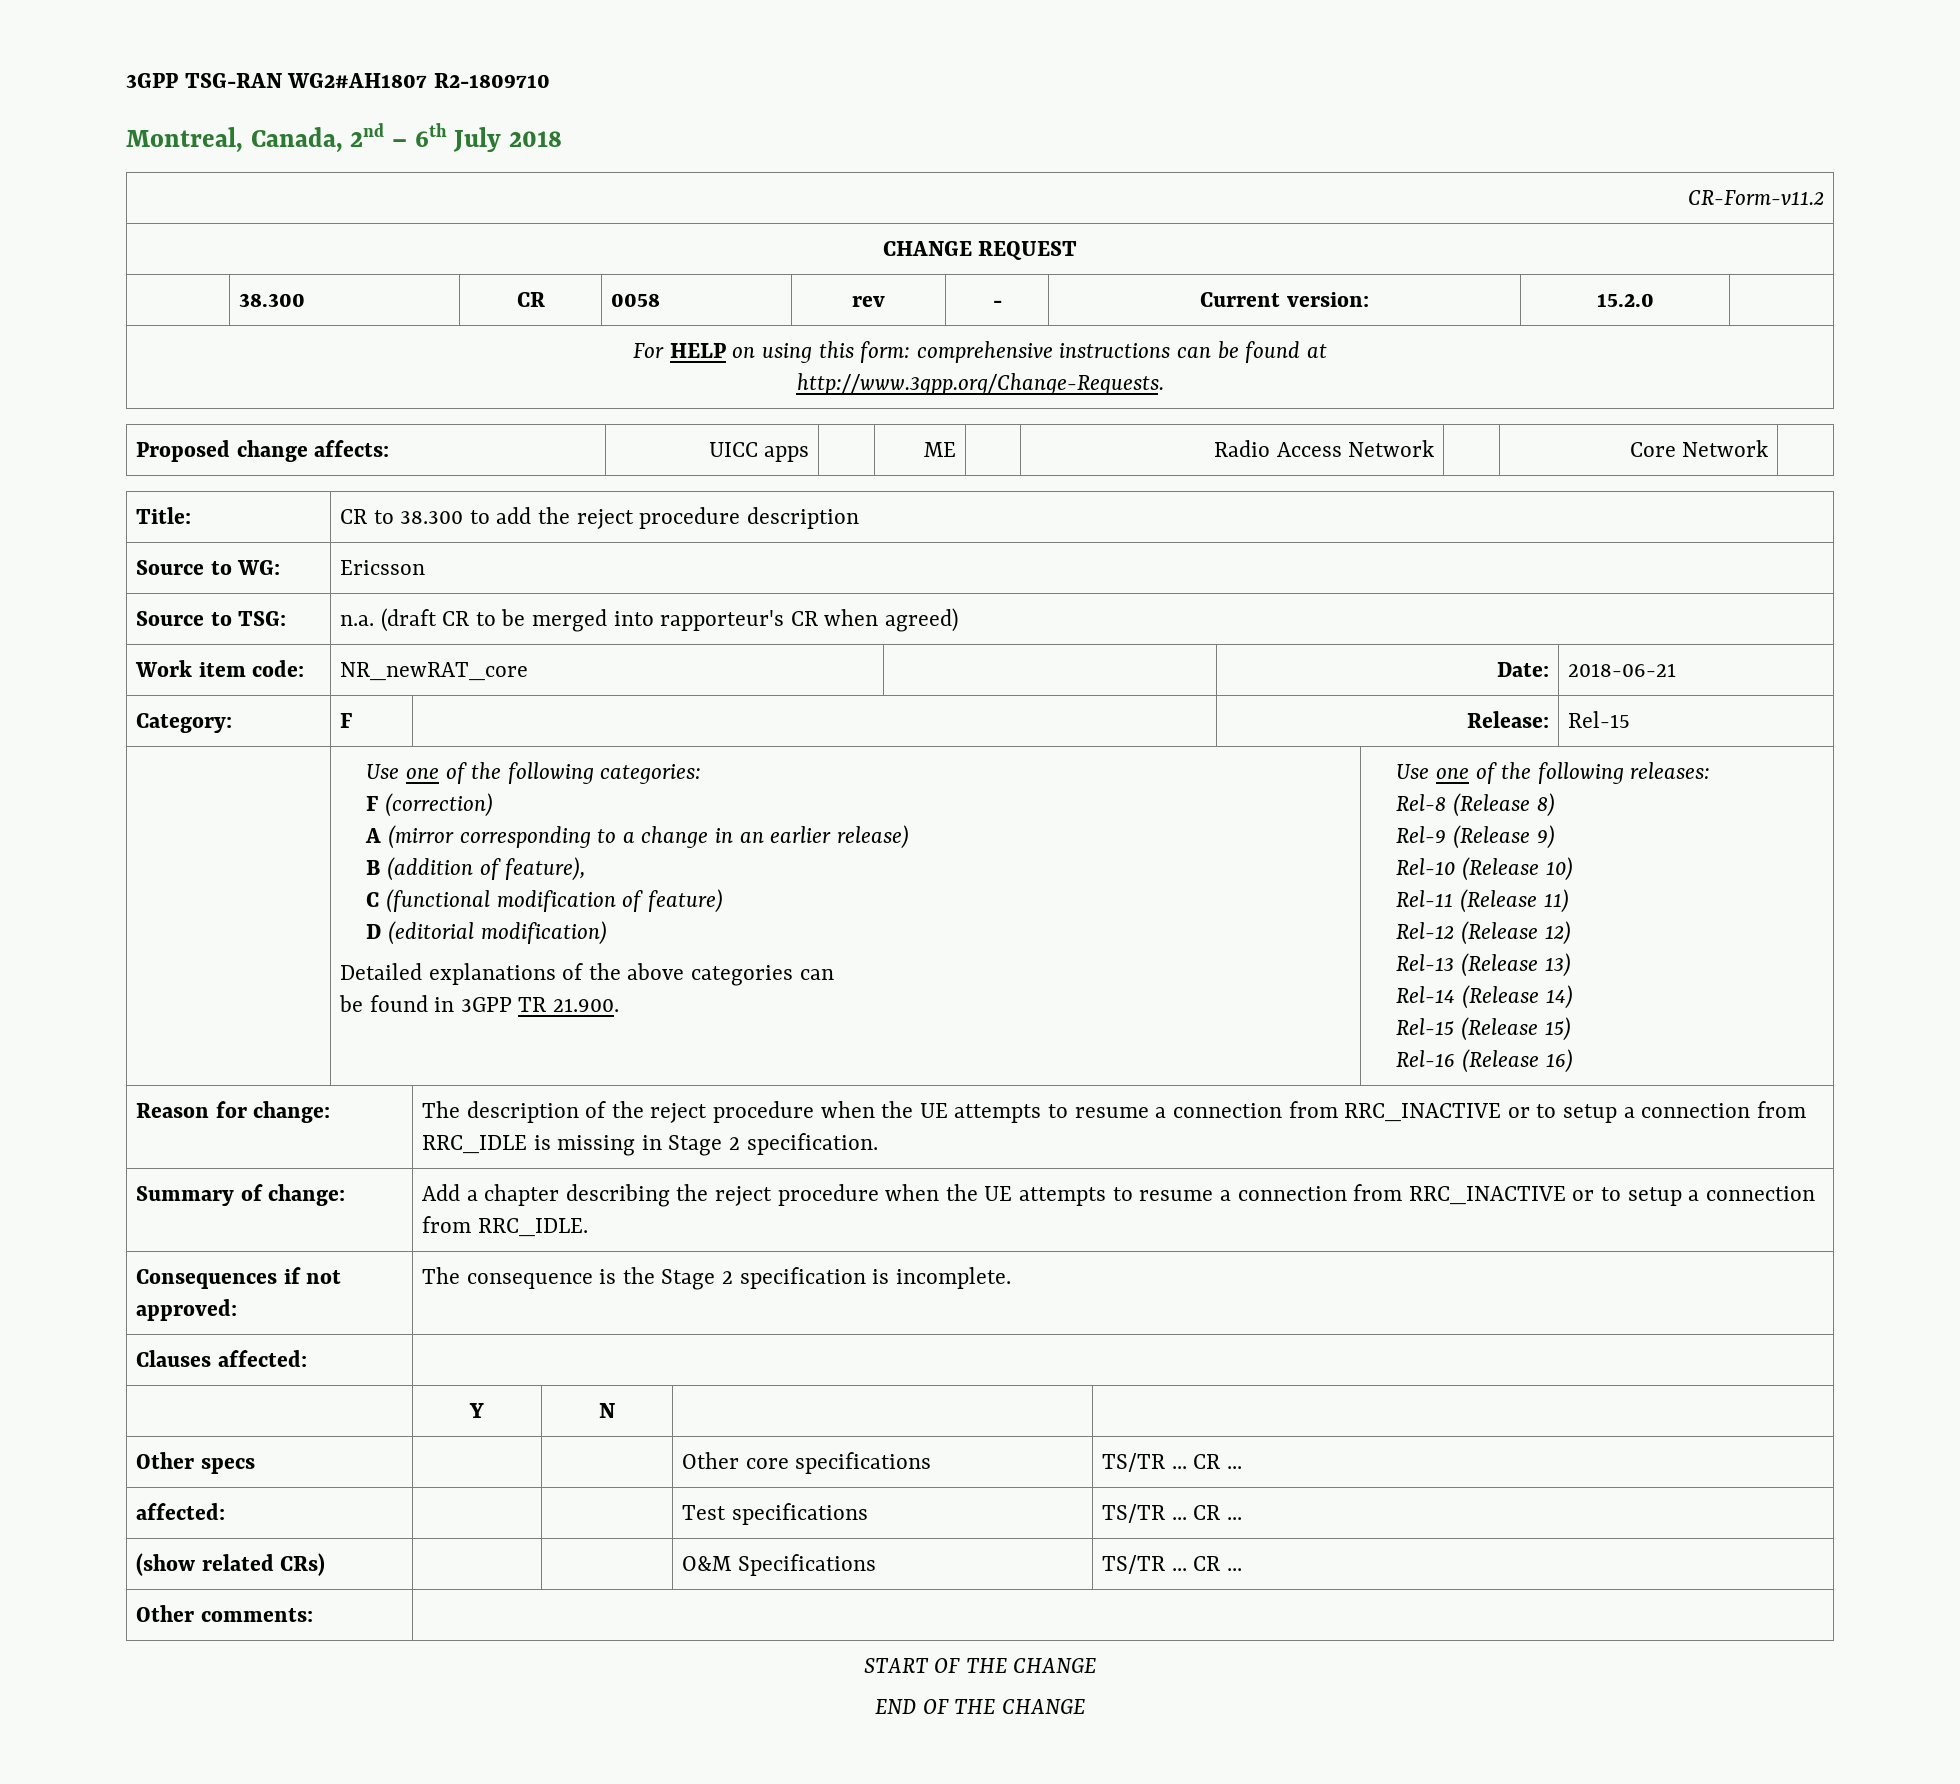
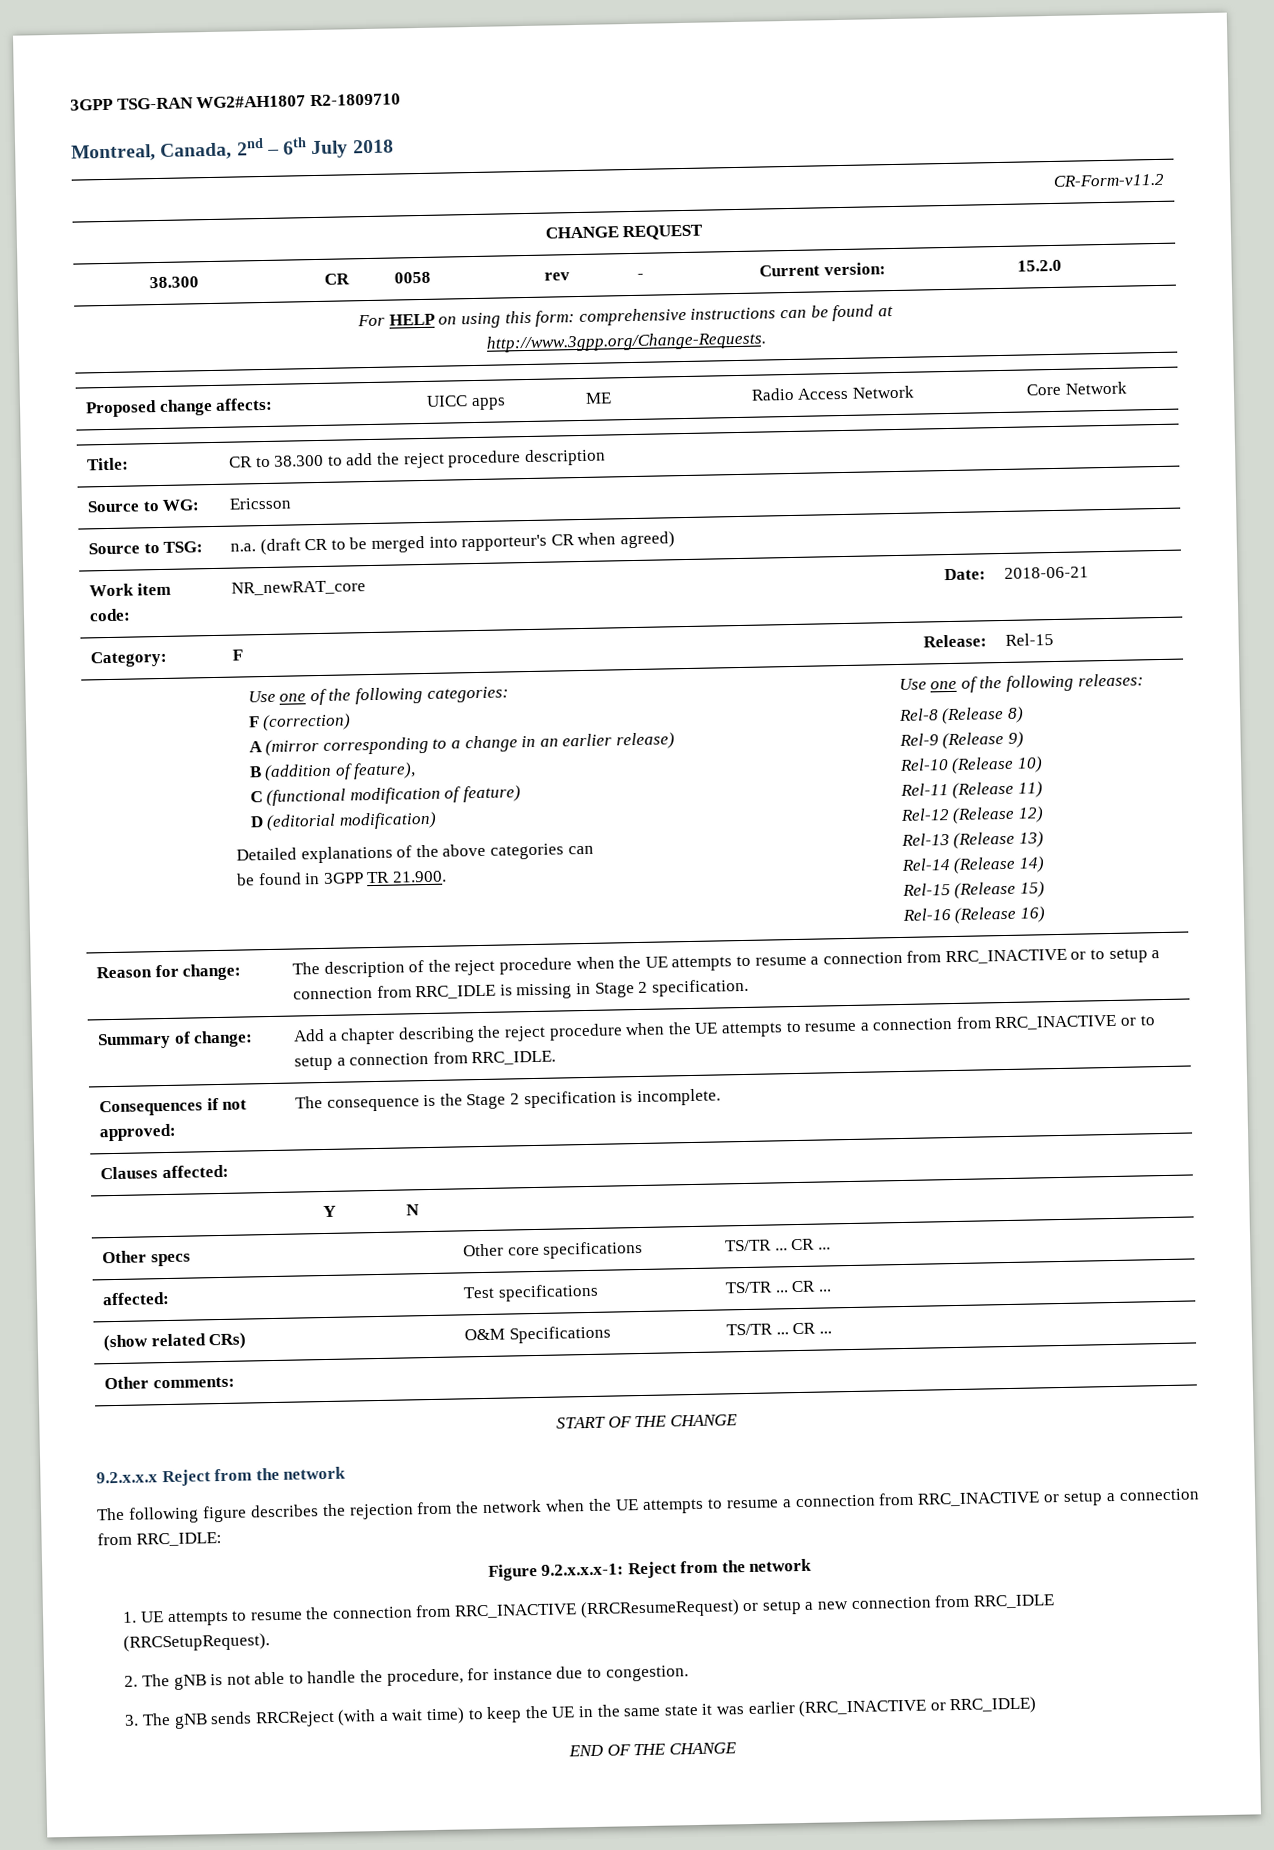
(1097, 1665) none -> [96,1466,347,1487] [96,1488,1200,1524] [97,1532,222,1547] [487,1558,813,1581] [122,1594,1055,1627] [123,1633,271,1652] [124,1665,689,1690] [124,1696,1038,1729] // 9.2.x.x.x Reject from the network // The following figure describes the rejection from the network when the UE attempts to resume a connection from RRC_INACTIVE or setup a connection from RRC_IDLE: // Figure 9.2.x.x.x-1: Reject from the network // 1. UE attempts to resume the connection from RRC_INACTIVE (RRCResumeRequest) or setup a new connection from RRC_IDLE (RRCSetupRequest). // 2. The gNB is not able to handle the procedure, for instance due to congestion. // 3. The gNB sends RRCReject (with a wait time) to keep the UE in the same state it was earlier (RRC_INACTIVE or RRC_IDLE)

